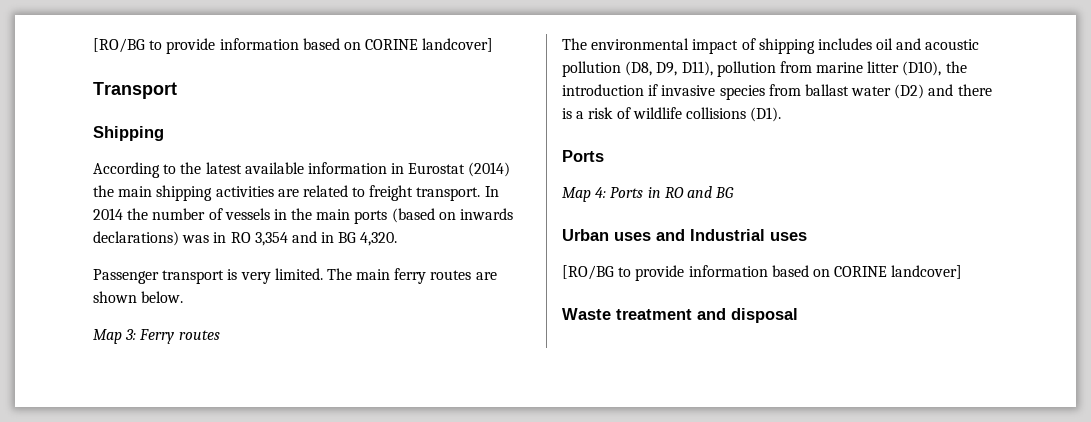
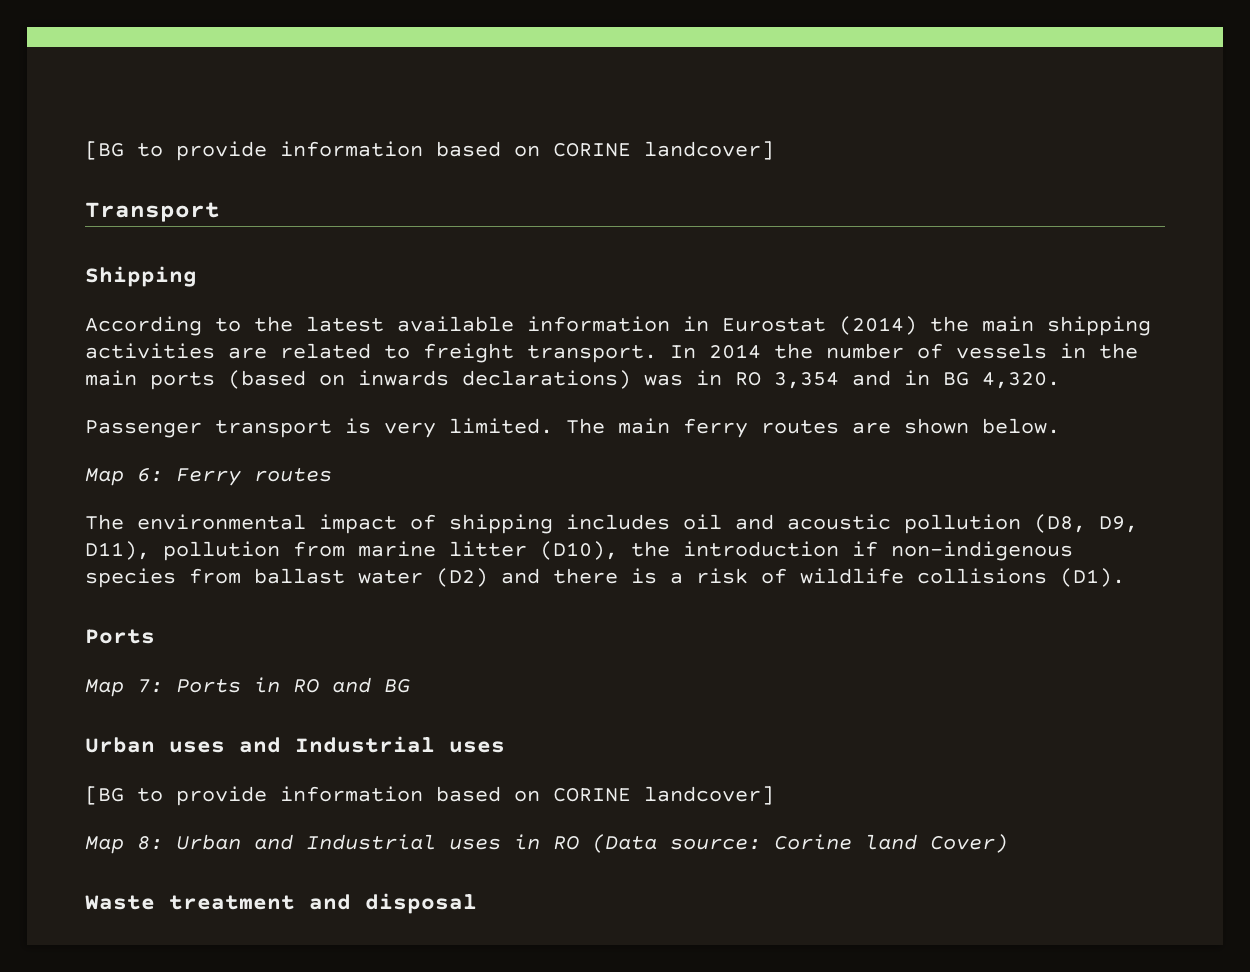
[93,38,145,53] [RO/BG -> [85,141,124,160] [BG
[125,329,137,340] 3: -> [137,468,163,482] 6:
[661,85,716,96] invasive -> [891,541,1073,561] non-indigenous
[595,187,607,198] 4: -> [137,679,163,693] 7:
[562,265,963,281] [RO/BG to provide information based on CORINE landcover] -> [85,786,774,806] [85,834,1008,854] [BG to provide information based on CORINE landcover] // Map 8: Urban and Industrial uses in RO (Data source: Corine land Cover)

